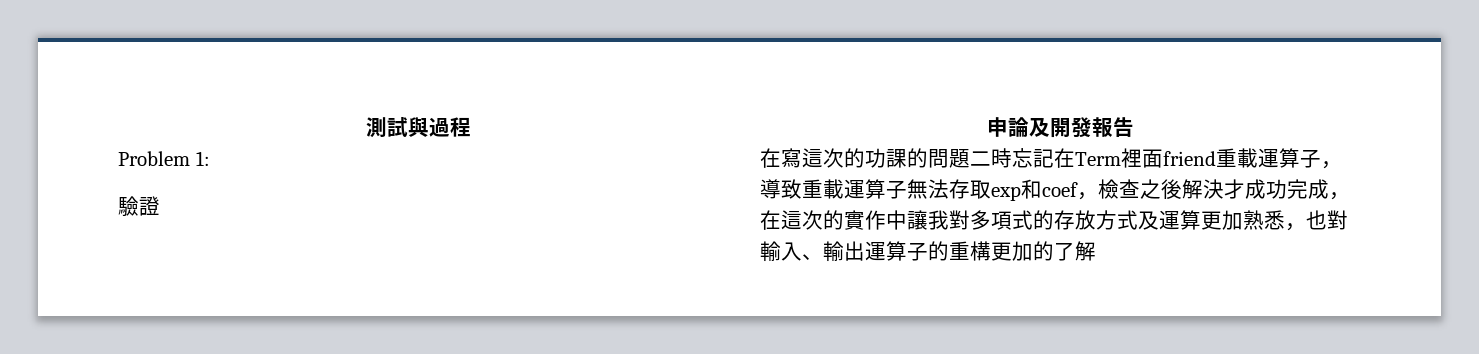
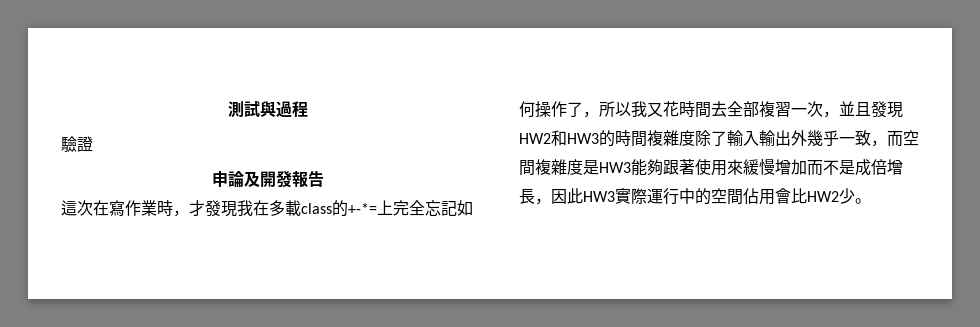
[118,151,210,166] // Problem 1: -> (308, 109) none
[760,148,1342,169] [760,179,1350,201] [760,210,1348,231] [760,241,1096,262] 在寫這次的功課的問題二時忘記在Term裡面friend重載運算子，導致重載運算子無法存取exp和coef，檢查之後解決才成功完成，在這次的實作中讓我對多項式的存放方式及運算更加熟悉，也對輸入、輸出運算子的重構更加的了解 -> [61,200,473,217] [519,101,903,118] [519,130,919,147] [519,158,903,176] [519,188,871,205] 這次在寫作業時，才發現我在多載class的+-*=上完全忘記如何操作了，所以我又花時間去全部複習一次，並且發現HW2和HW3的時間複雜度除了輸入輸出外幾乎一致，而空間複雜度是HW3能夠跟著使用來緩慢增加而不是成倍增長，因此HW3實際運行中的空間佔用會比HW2少。

